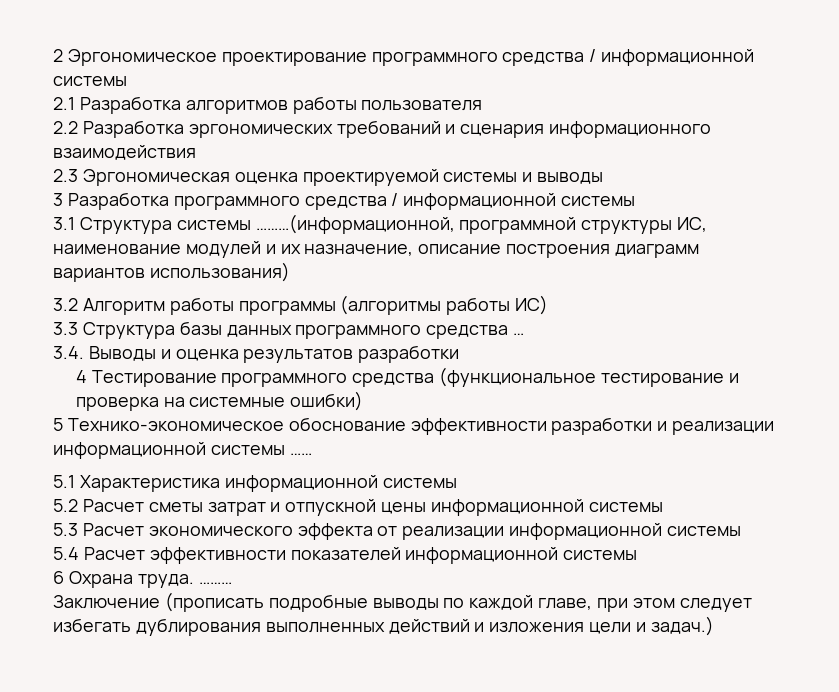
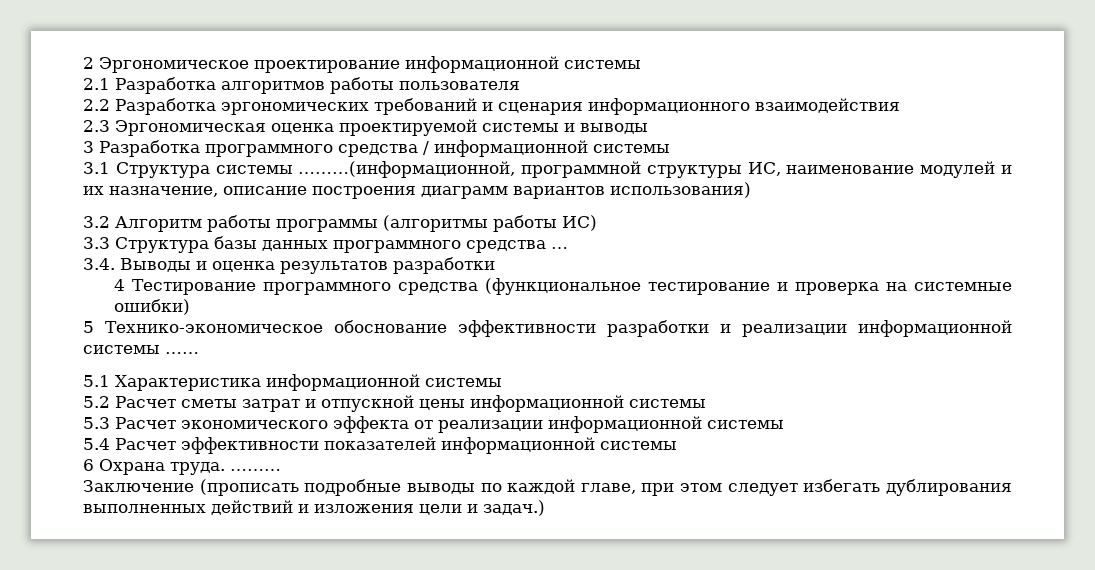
[371,49,597,66] программного средства / -> (400, 66) none

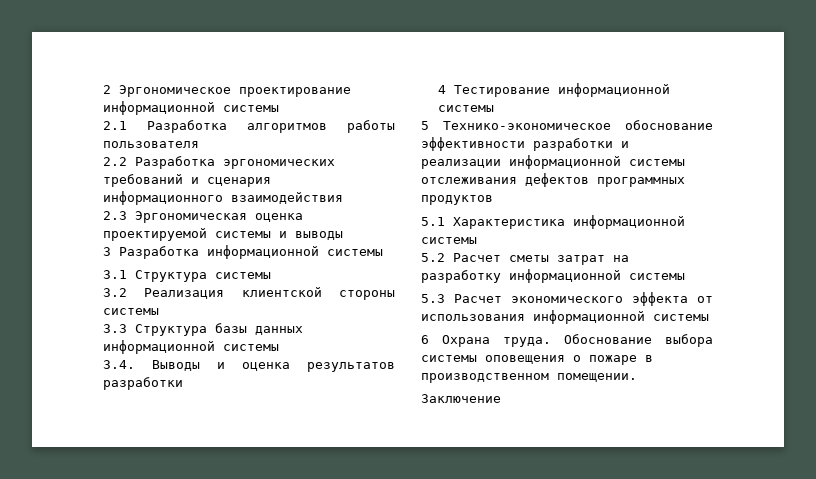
[205,141,429,157] программного средства / -> (199, 252) none
[298,161,1013,178] [83,182,751,199] [83,215,597,232] ………(информационной, программной структуры ИС, наименование модулей и их назначение, описание построения диаграмм вариантов использования) // 3.2 Алгоритм работы программы (алгоритмы работы ИС) -> [103,287,395,300] [103,308,159,315] // 3.2 Реализация клиентской стороны системы
[333,240,568,253] программного средства … -> [103,340,279,354] информационной системы
[263,278,1013,295] [114,299,191,315] программного средства (функциональное тестирование и проверка на системные ошибки) -> [557,83,670,97] [437,105,494,112] информационной системы
[165,352,199,354] …… -> [421,173,685,187] [421,195,493,205] отслеживания дефектов программных продуктов
[305,395,465,412] и отпускной цены -> [613,255,629,262] [421,270,501,283] на разработку
[438,416,784,433] [83,437,436,454] реализации информационной системы // 5.4 Расчет эффективности показателей -> [421,314,525,321] использования
[230,469,281,471] [83,479,1012,496] [83,500,545,516] ……… // Заключение (прописать подробные выводы по каждой главе, при этом следует избегать дублирования выполненных действий и изложения цели и задач.) -> [564,334,713,347] [421,355,653,365] [421,373,637,383] [421,394,501,403] Обоснование выбора системы оповещения о пожаре в производственном помещении. // Заключение

